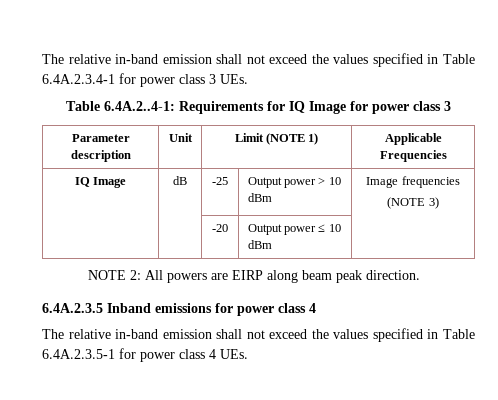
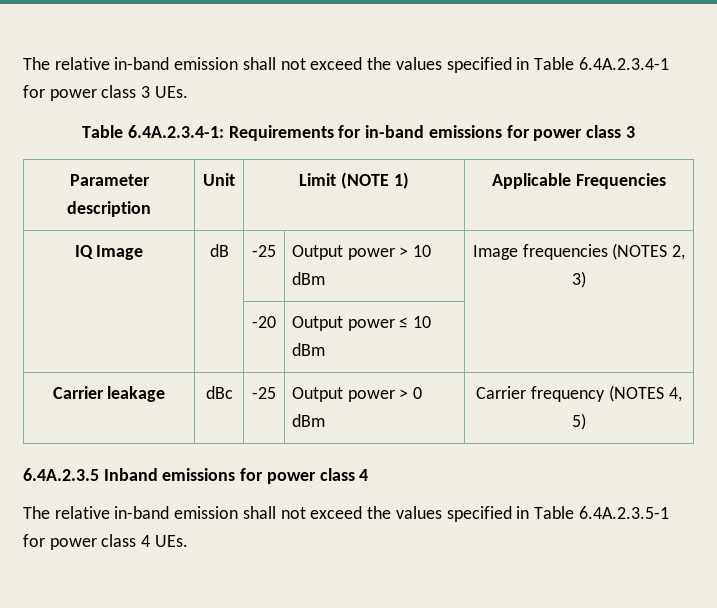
[104,101,175,111] 6.4A.2..4-1: -> [127,125,224,138] 6.4A.2.3.4-1:
[289,101,346,114] IQ Image -> [365,125,502,138] in-band emissions
[387,197,426,209] // (NOTE -> [612,243,686,260] (NOTES 2,
[87,270,420,283] // NOTE 2: All powers are EIRP along beam peak direction. -> [52,386,166,402] [205,386,233,399] [252,387,276,399] [292,387,423,402] [292,414,326,427] [476,385,682,402] [572,413,586,430] // Carrier leakage | dBc | -25 | Output power > 0 dBm | Carrier frequency (NOTES 4, 5)

